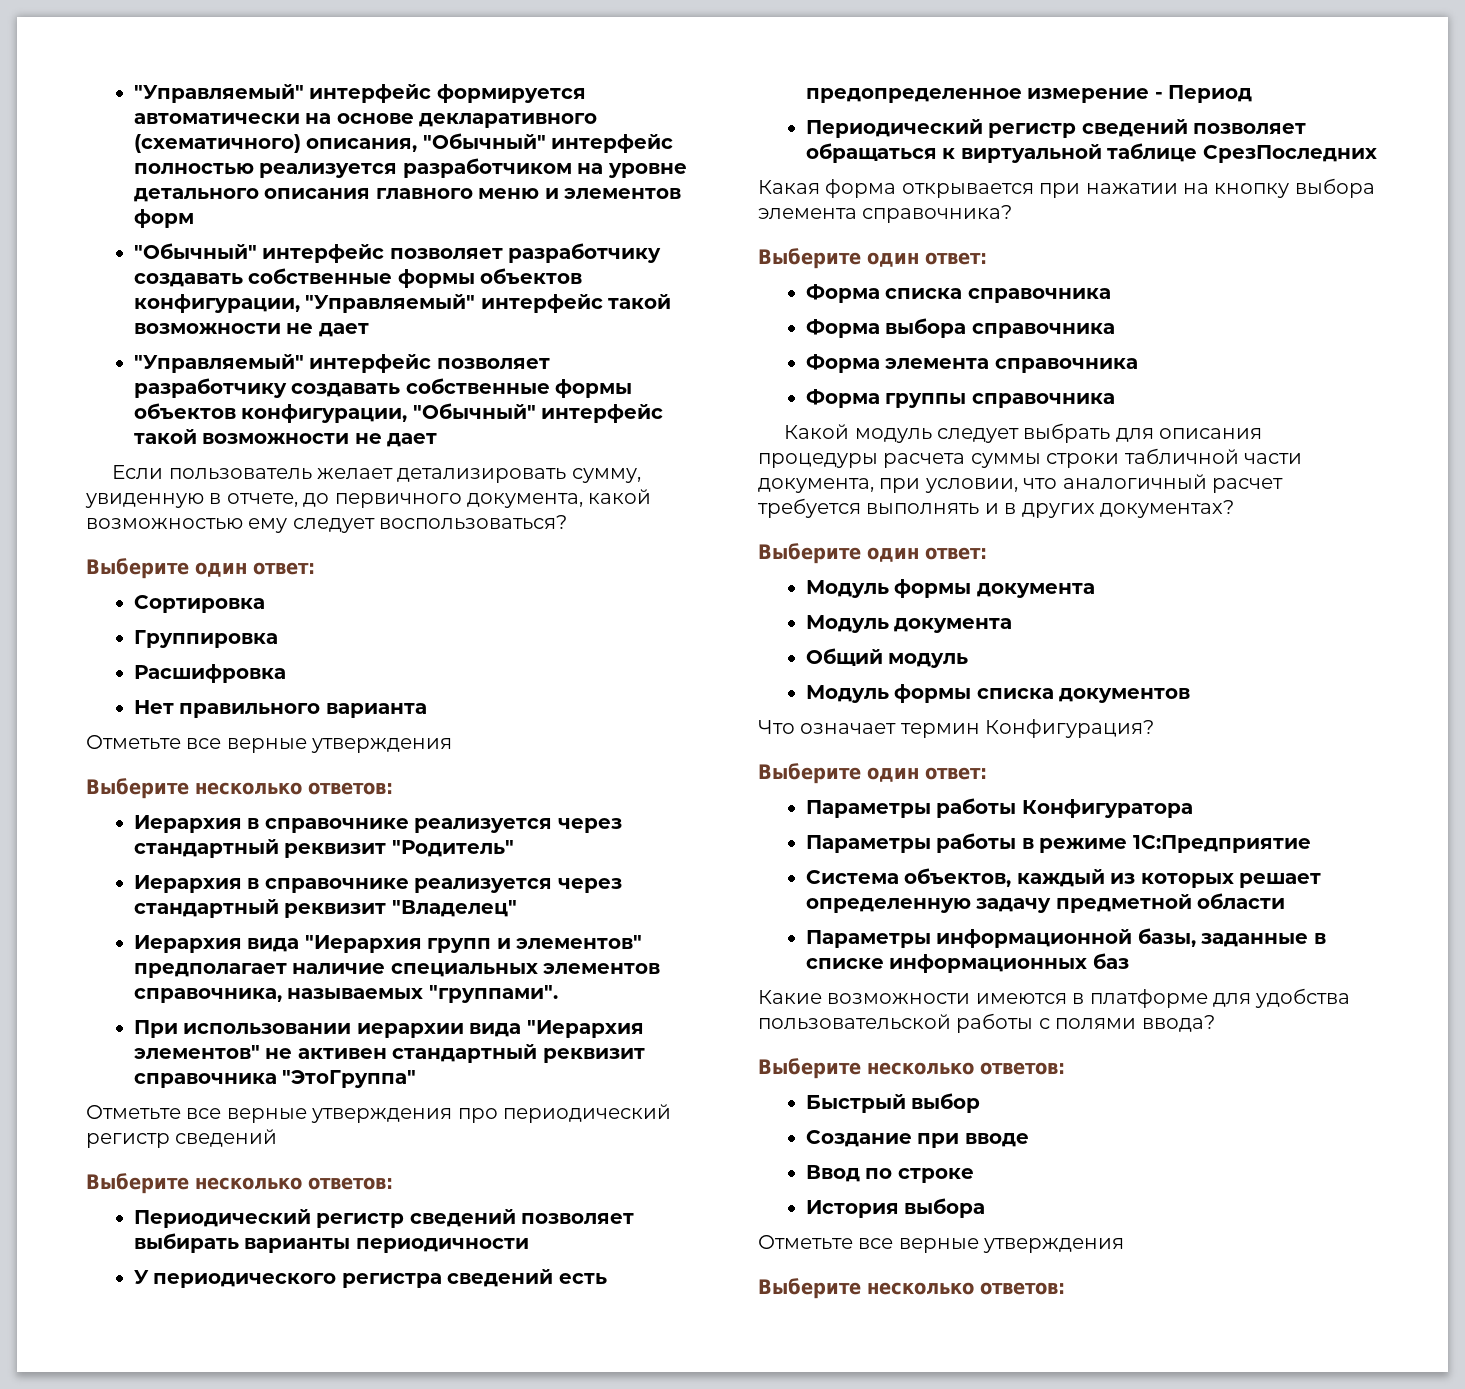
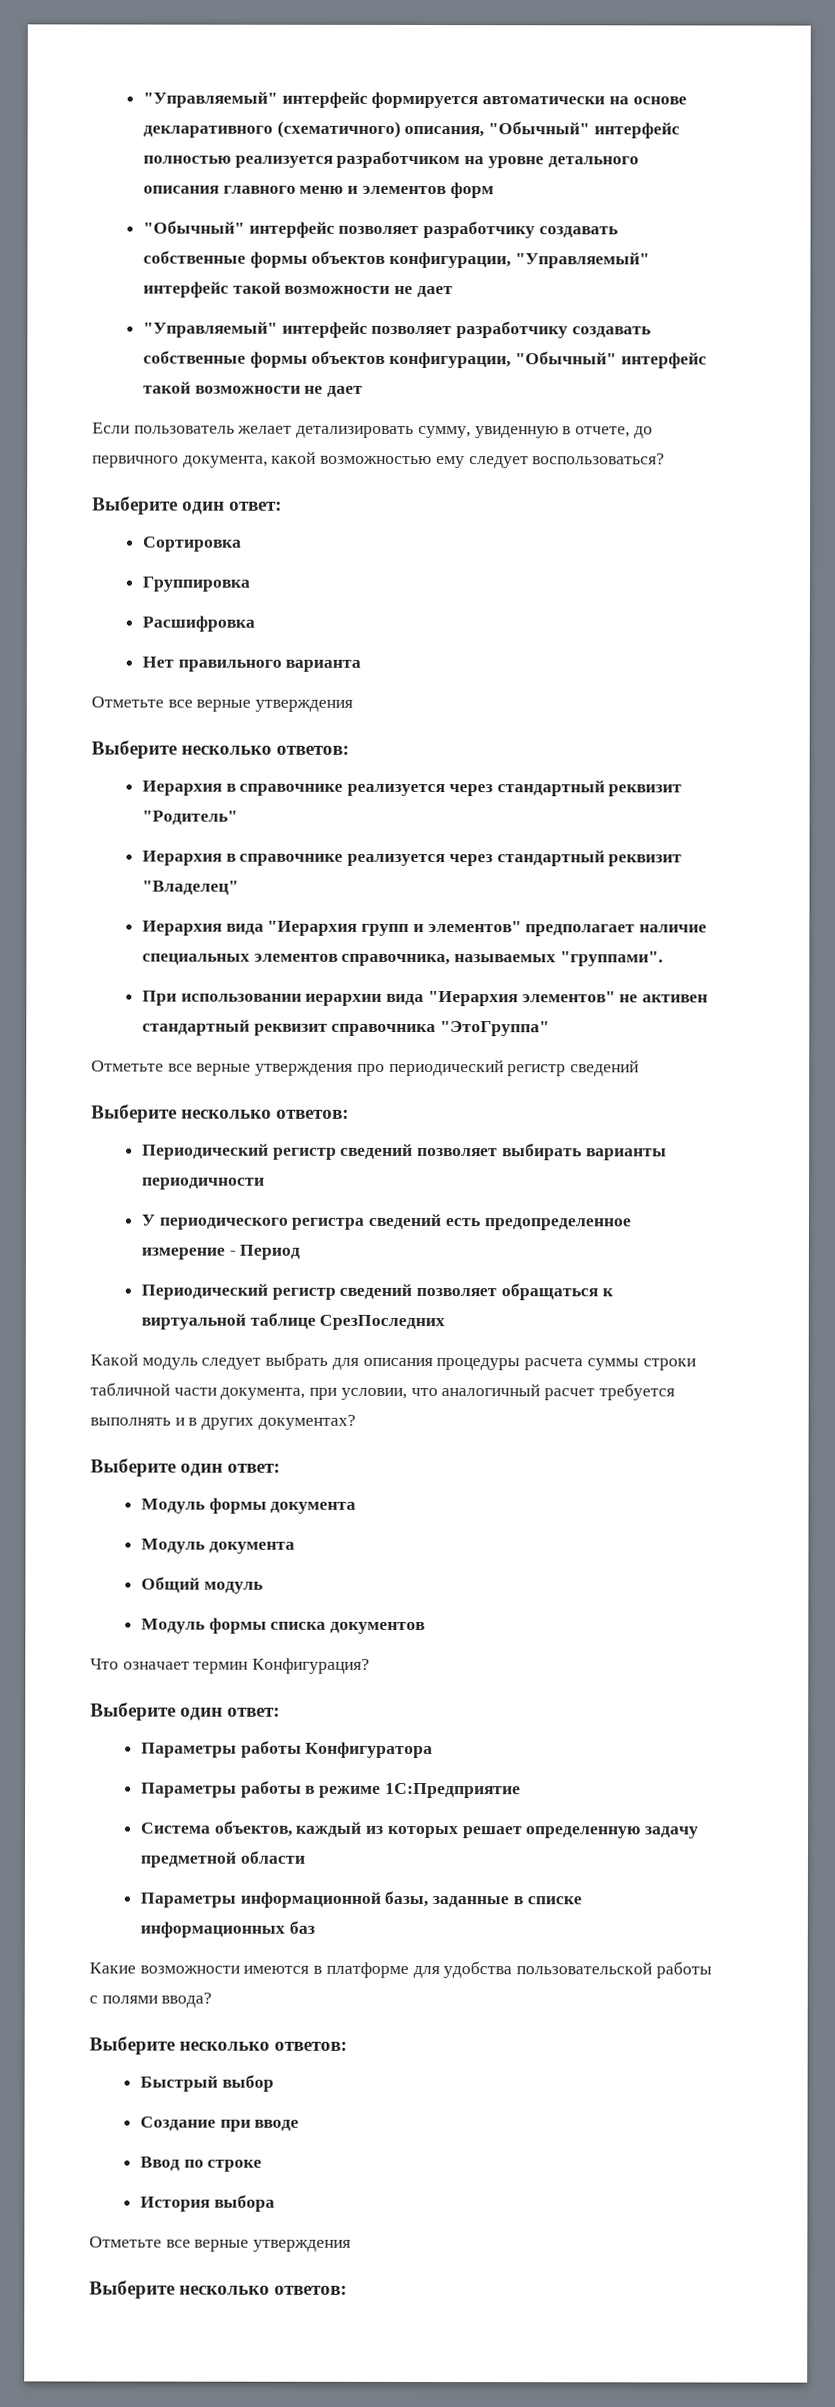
[758,178,1375,198] [758,205,1013,223] [758,248,987,269] [805,284,1111,303] [805,318,1115,338] [805,354,1138,373] [805,389,1115,408] // Какая форма открывается при нажатии на кнопку выбора элемента справочника? // Выберите один ответ: // Форма списка справочника // Форма выбора справочника // Форма элемента справочника // Форма группы справочника -> (446, 1322) none

